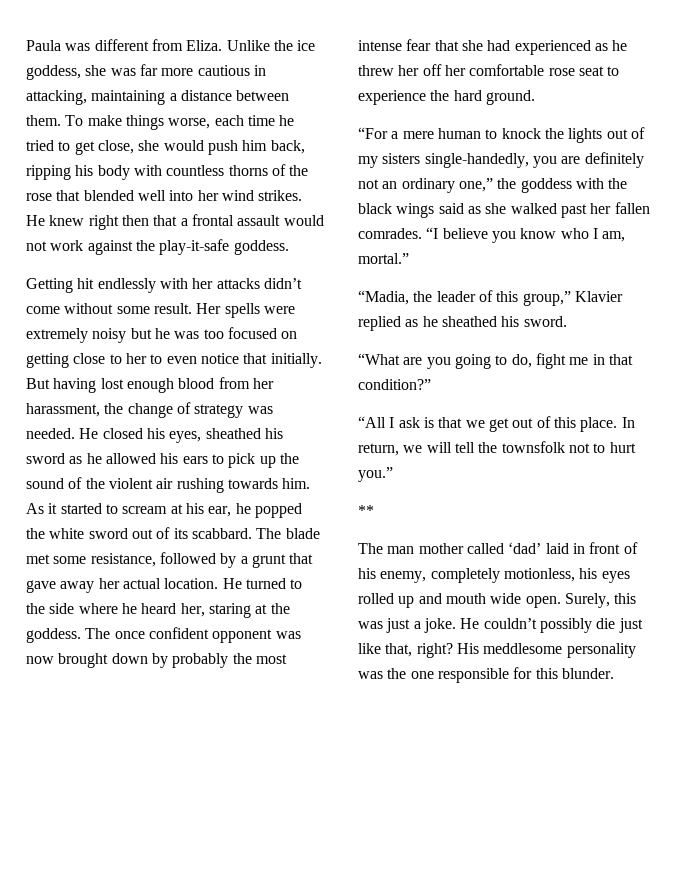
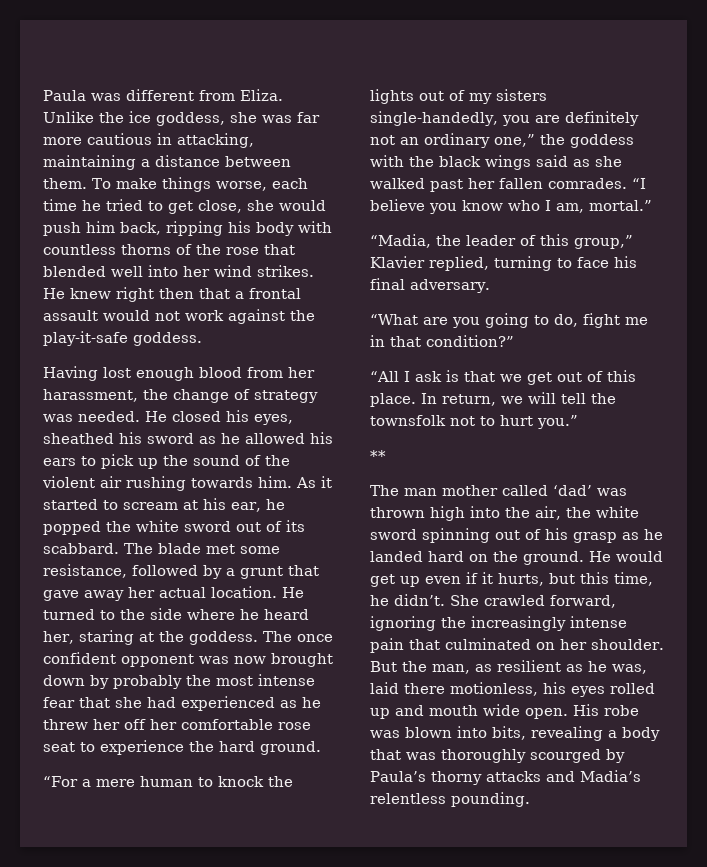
[26,278,302,293] [26,303,295,318] [26,327,298,343] [26,353,322,368] [26,378,97,393] Getting hit endlessly with her attacks didn’t come without some result. Her spells were extremely noisy but he was too focused on getting close to her to even notice that initially. But having -> [43,366,98,381] Having
[358,316,567,331] replied as he sheathed his sword. -> [429,256,637,271] [370,278,490,293] replied, turning to face his final adversary.
[545,542,638,554] [358,568,500,583] laid in front of his enemy, completely -> [597,488,627,496] [370,506,639,521] [370,528,663,543] [370,551,663,565] [370,572,653,587] [370,594,616,608] [370,616,627,631] [370,638,664,653] [370,660,647,674] [370,682,445,694] was thrown high into the air, the white sword spinning out of his grasp as he landed hard on the ground. He would get up even if it hurts, but this time, he didn’t. She crawled forward, ignoring the increasingly intense pain that culminated on her shoulder. But the man, as resilient as he was, laid there
[564,593,637,608] [358,618,643,633] [358,643,636,658] [358,667,614,683] Surely, this was just a joke. He couldn’t possibly die just like that, right? His meddlesome personality was the one responsible for this blunder. -> [573,704,639,716] [370,726,660,741] [370,749,625,763] [370,770,641,785] [370,792,530,807] His robe was blown into bits, revealing a body that was thoroughly scourged by Paula’s thorny attacks and Madia’s relentless pounding.

